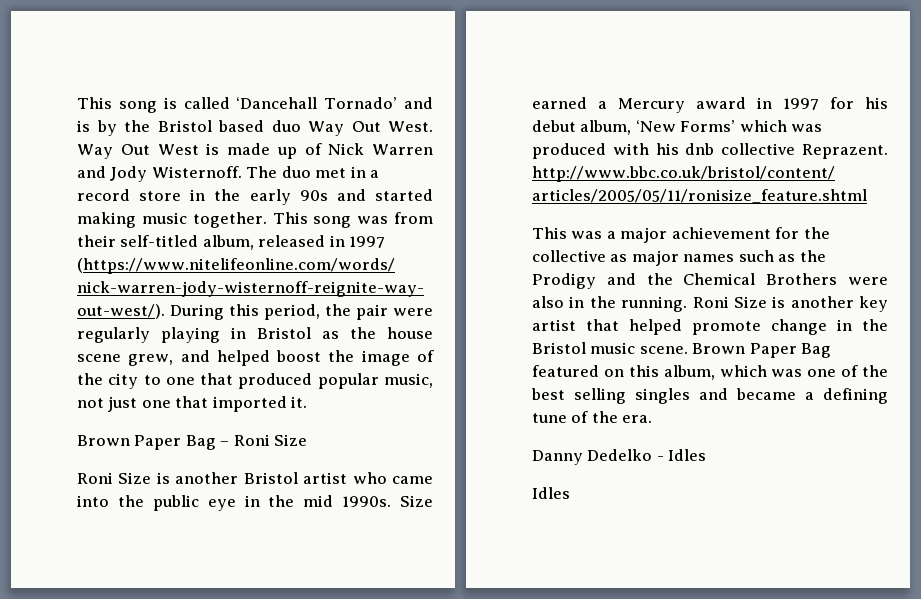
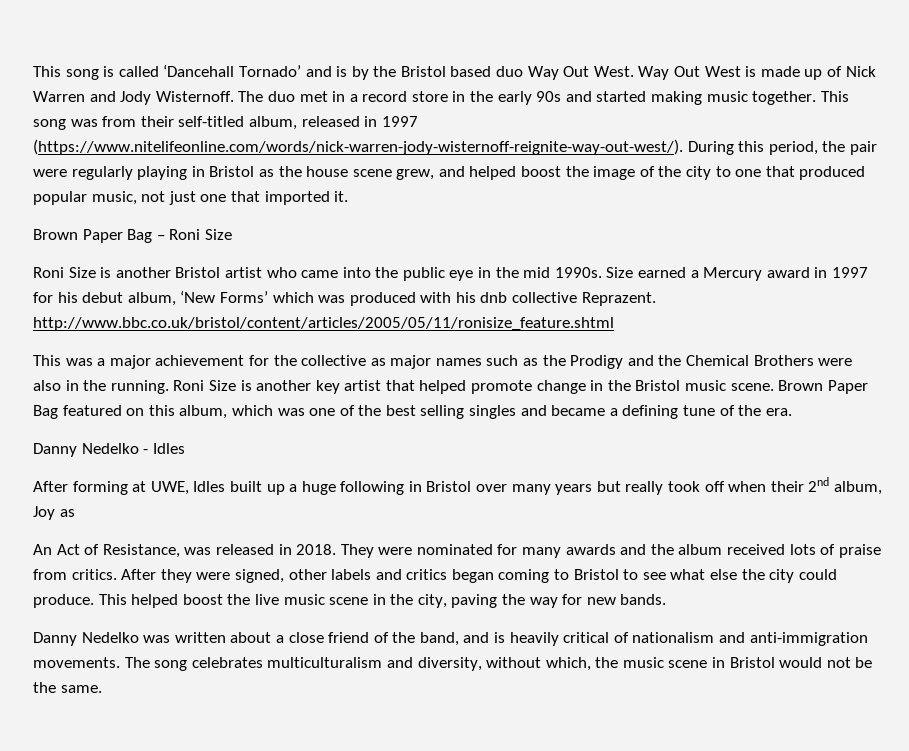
[587,449,653,461] Dedelko -> [81,443,139,454] Nedelko
[532,487,570,499] Idles -> [33,477,882,495] [33,506,75,520] [33,544,881,558] [33,569,837,583] [33,594,667,608] [33,632,868,646] [33,657,873,671] [33,682,102,693] After forming at UWE, Idles built up a huge following in Bristol over many years but really took off when their 2nd album, Joy as // An Act of Resistance, was released in 2018. They were nominated for many awards and the album received lots of praise from critics. After they were signed, other labels and critics began coming to Bristol to see what else the city could produce. This helped boost the live music scene in the city, paving the way for new bands. // Danny Nedelko was written about a close friend of the band, and is heavily critical of nationalism and anti-immigration movements. The song celebrates multiculturalism and diversity, without which, the music scene in Bristol would not be the same.

